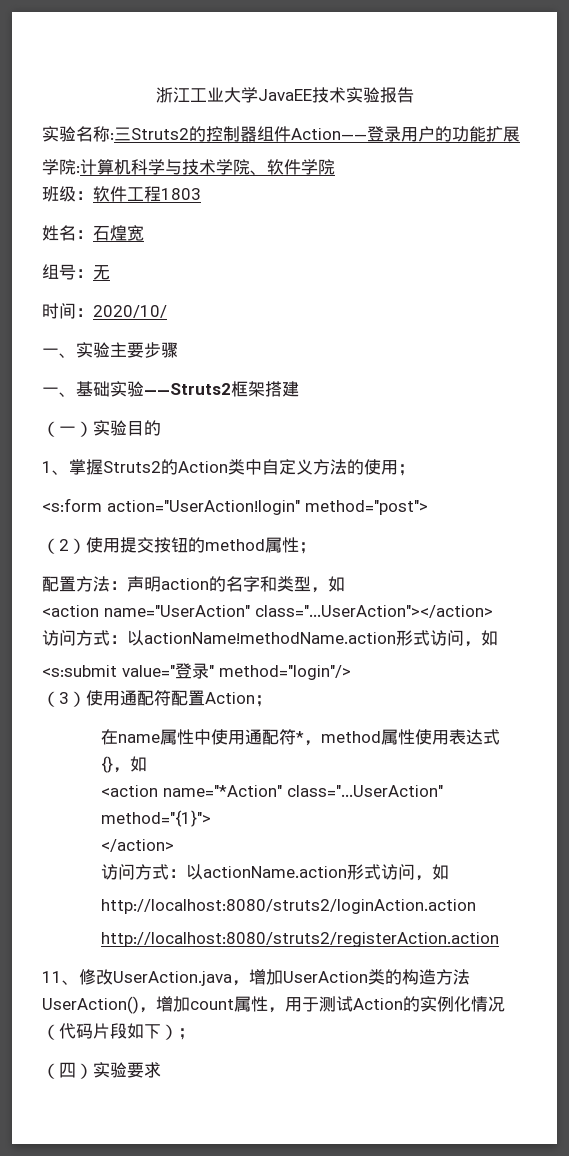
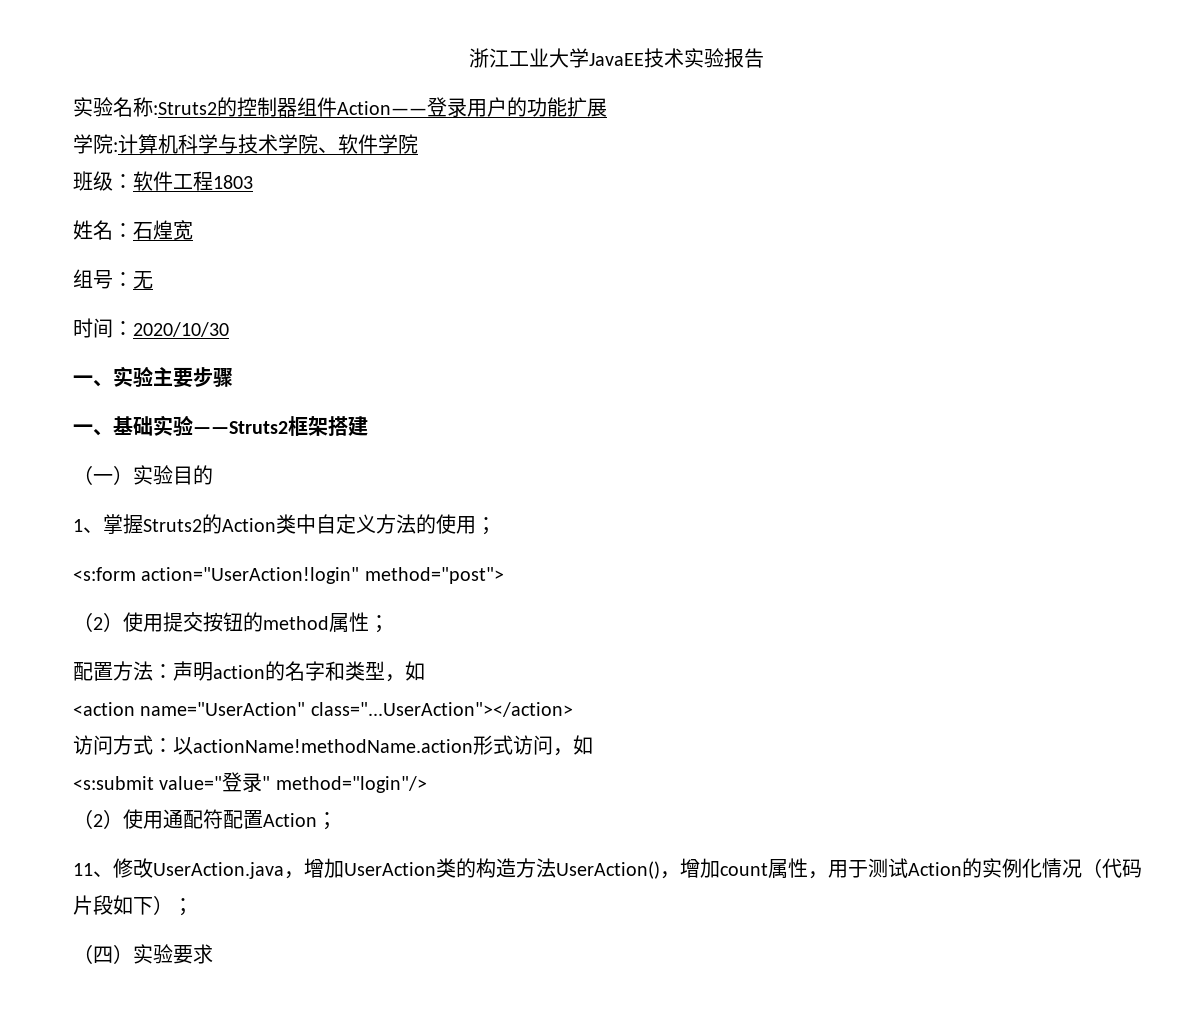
[110,127,189,141] :三Struts2 -> [153,102,217,115] :Struts2
[93,305,167,318] 2020/10/ -> [133,322,229,337] 2020/10/30
[59,692,69,704] 3 -> [93,814,103,827] 2
[100,729,500,746] [100,756,147,773] [100,785,443,797] [100,810,211,827] [100,839,174,852] [100,864,449,881] [100,899,476,914] [100,932,499,947] // 在name属性中使用通配符*，method属性使用表达式{}，如 // <action name="*Action" class="...UserAction" method="{1}"> // </action> // 访问方式：以actionName.action形式访问，如 // http://localhost:8080/struts2/loginAction.action // http://localhost:8080/struts2/registerAction.action -> (337, 821) none

